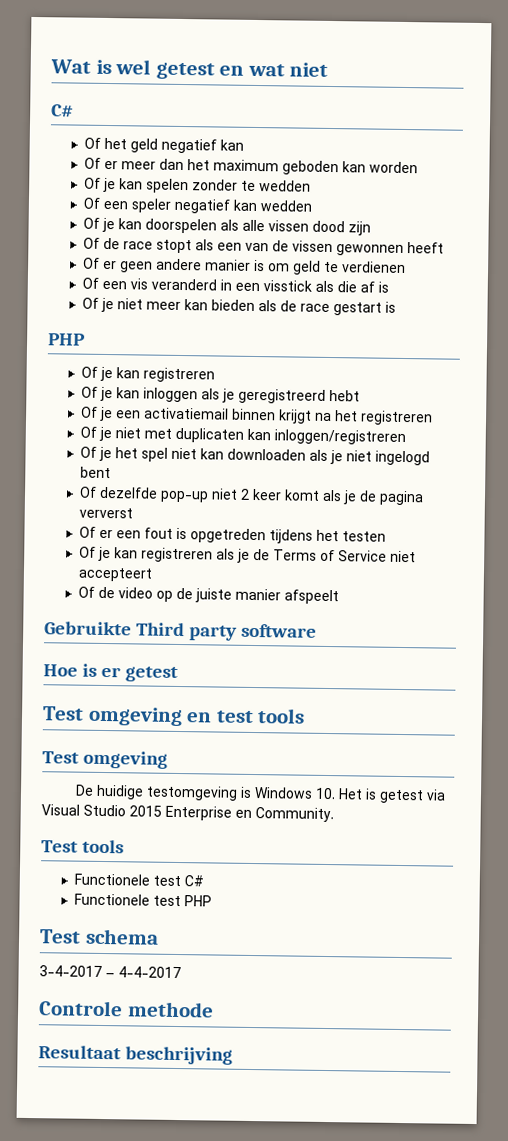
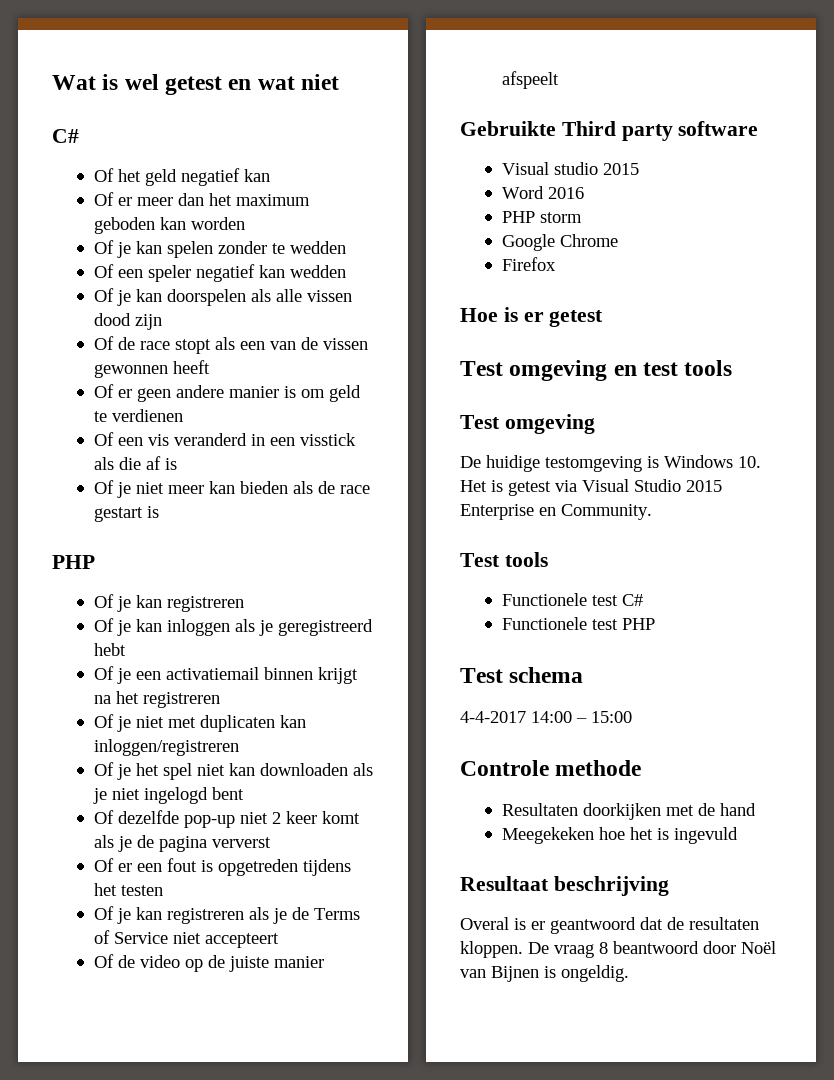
(317, 630) none -> [501,162,639,175] [501,186,584,199] [501,211,582,223] [501,234,618,251] [501,257,556,271] // Visual studio 2015 // Word 2016 // PHP storm // Google Chrome // Firefox
[39,965,181,979] [39,1000,214,1018] [38,1045,233,1065] 3-4-2017 – 4-4-2017 // Controle methode // Resultaat beschrijving -> [460,711,632,723] [460,760,642,776] [501,803,756,820] [501,827,738,844] [460,876,669,896] [460,917,759,934] [460,941,776,958] [460,965,629,982] 4-4-2017 14:00 – 15:00 // Controle methode // Resultaten doorkijken met de hand // Meegekeken hoe het is ingevuld // Resultaat beschrijving // Overal is er geantwoord dat de resultaten kloppen. De vraag 8 beantwoord door Noël van Bijnen is ongeldig.

